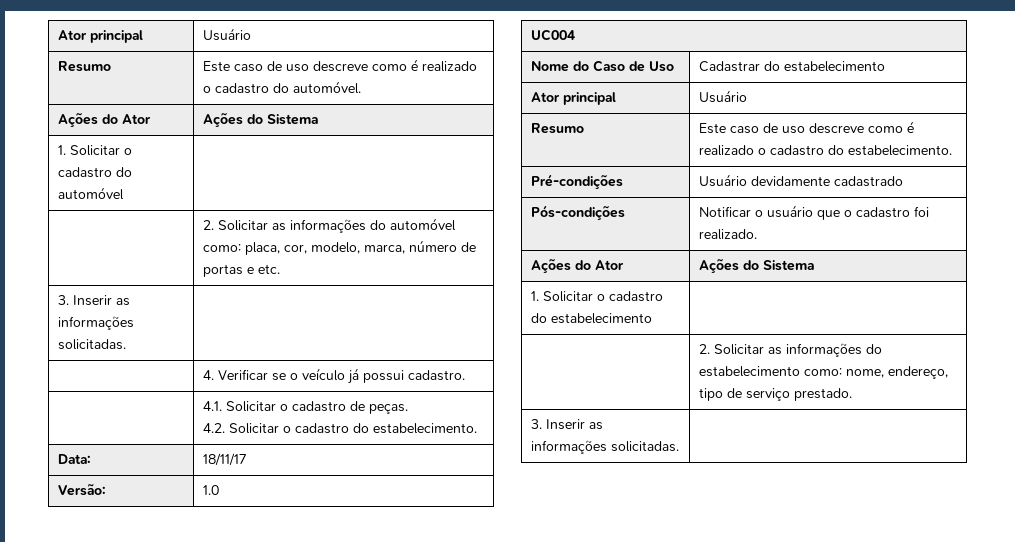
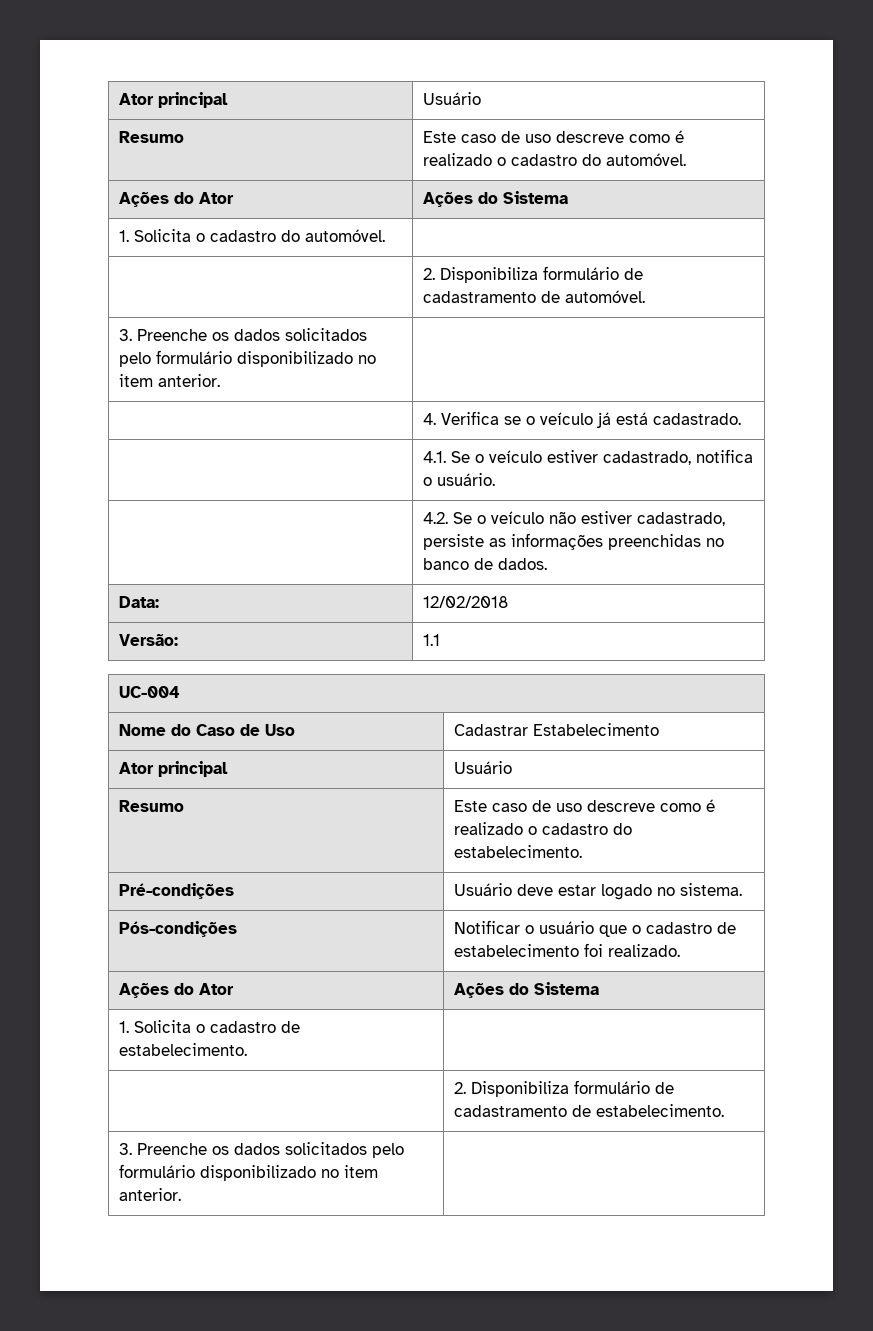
[69,145,132,156] [57,167,132,178] [57,187,124,200] [202,218,456,233] [202,240,476,255] [202,264,280,277] [57,295,130,306] [57,316,134,330] [57,339,126,350] Solicitar o cadastro do automóvel | // | 2. Solicitar as informações do automóvel como: placa, cor, modelo, marca, número de portas e etc. // 3. Inserir as informações solicitadas. -> [134,229,386,242] [423,266,644,283] [423,290,646,303] [119,328,368,341] [119,350,377,367] [119,374,221,387] Solicita o cadastro do automóvel. | // | 2. Disponibiliza formulário de cadastramento de automóvel. // 3. Preenche os dados solicitados pelo formulário disponibilizado no item anterior.
[217,369,268,380] Verificar -> [441,411,500,425] Verifica
[362,370,465,383] possui cadastro. -> [616,412,742,425] está cadastrado.
[225,401,408,414] [202,423,477,434] Solicitar o cadastro de peças. // 4.2. Solicitar o cadastro do estabelecimento. -> [451,449,754,465] [423,473,496,486] [423,511,726,526] [423,533,725,550] [423,558,548,570] Se o veículo estiver cadastrado, notifica o usuário. // | 4.2. Se o veículo não estiver cadastrado, persiste as informações preenchidas no banco de dados.
[202,453,247,466] 18/11/17 -> [423,596,509,608] 12/02/2018
[202,485,219,495] [530,29,575,41] 1.0 // UC004 -> [423,634,441,646] [119,686,181,698] 1.1 // UC-004
[763,61,885,72] do estabelecimento -> [533,723,660,736] Estabelecimento
[750,176,903,187] devidamente cadastrado -> [517,883,743,900] deve estar logado no sistema.
(910, 212) none -> [717,922,737,934] [454,944,580,957] de estabelecimento
[542,291,663,302] [530,313,652,324] [698,343,882,357] [698,366,948,379] [698,388,852,401] [530,419,603,430] [530,440,679,454] Solicitar o cadastro do estabelecimento | // | 2. Solicitar as informações do estabelecimento como: nome, endereço, tipo de serviço prestado. // 3. Inserir as informações solicitadas. -> [134,1020,301,1033] [119,1043,248,1056] [454,1080,675,1097] [454,1104,725,1117] [119,1142,405,1158] [119,1164,379,1181] [119,1188,182,1201] Solicita o cadastro de estabelecimento. | // | 2. Disponibiliza formulário de cadastramento de estabelecimento. // 3. Preenche os dados solicitados pelo formulário disponibilizado no item anterior.

